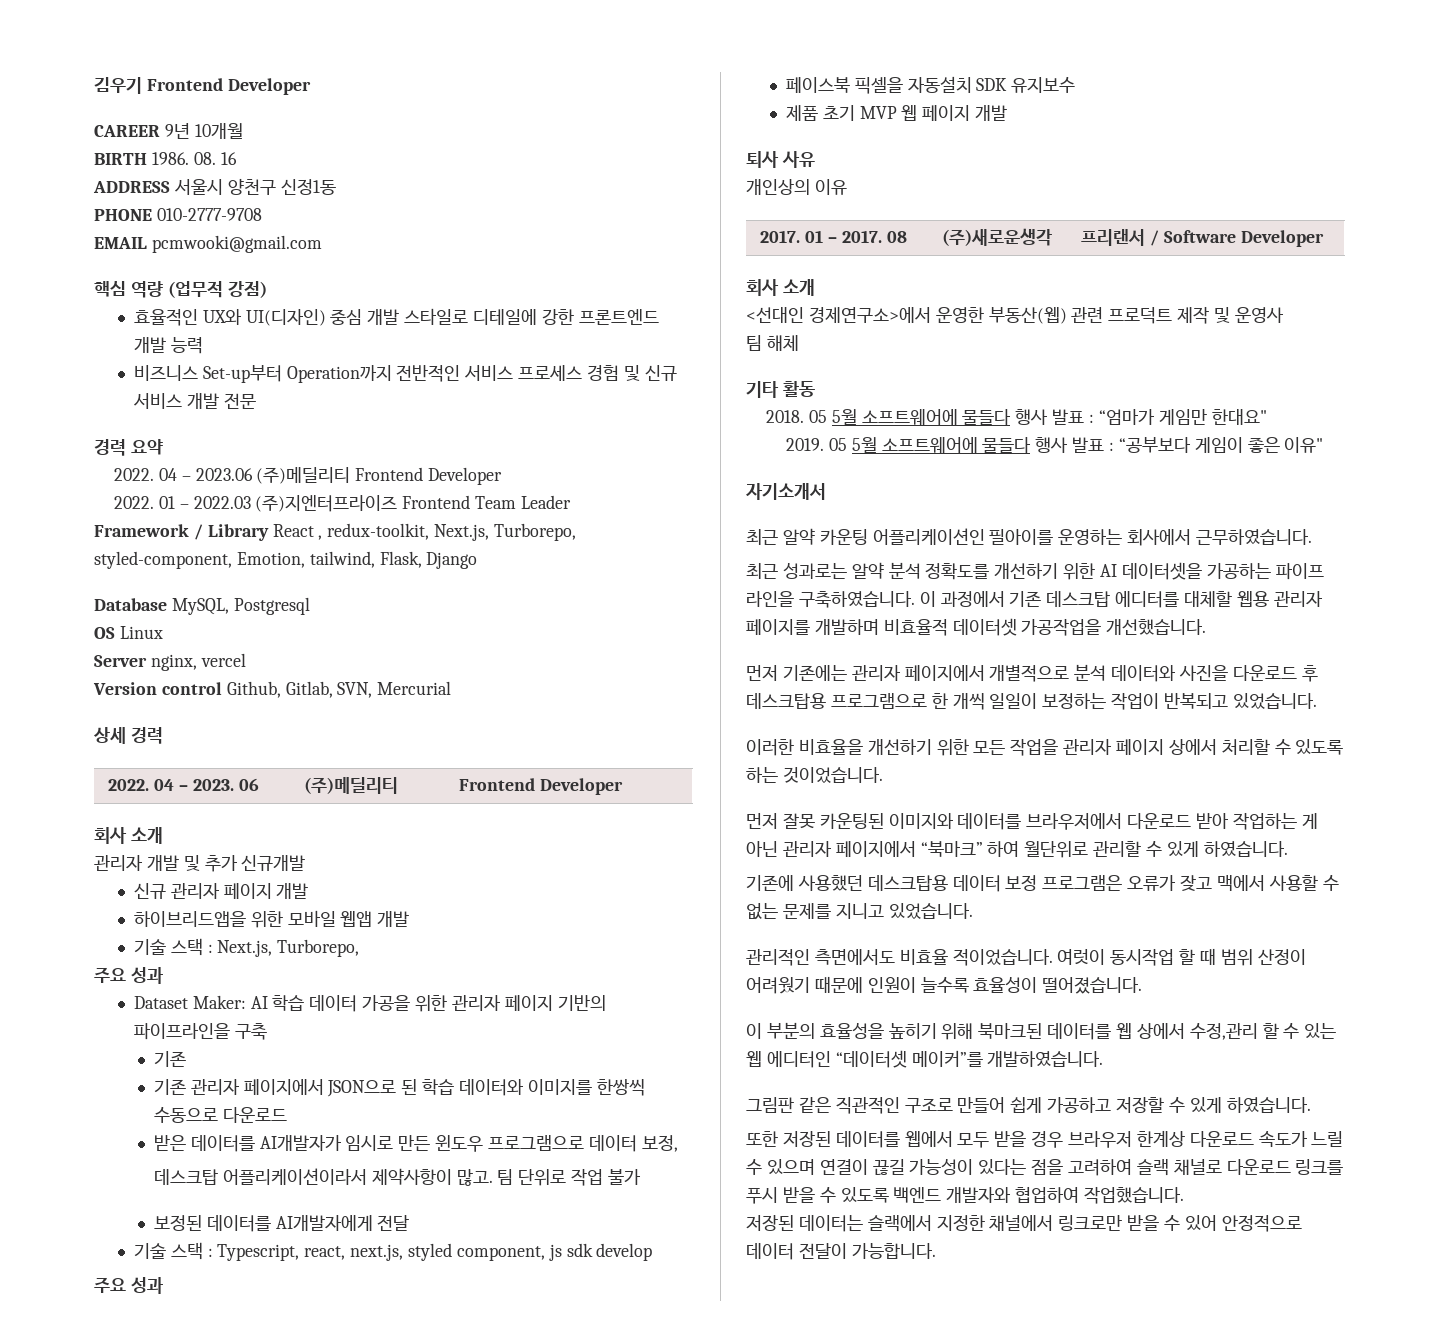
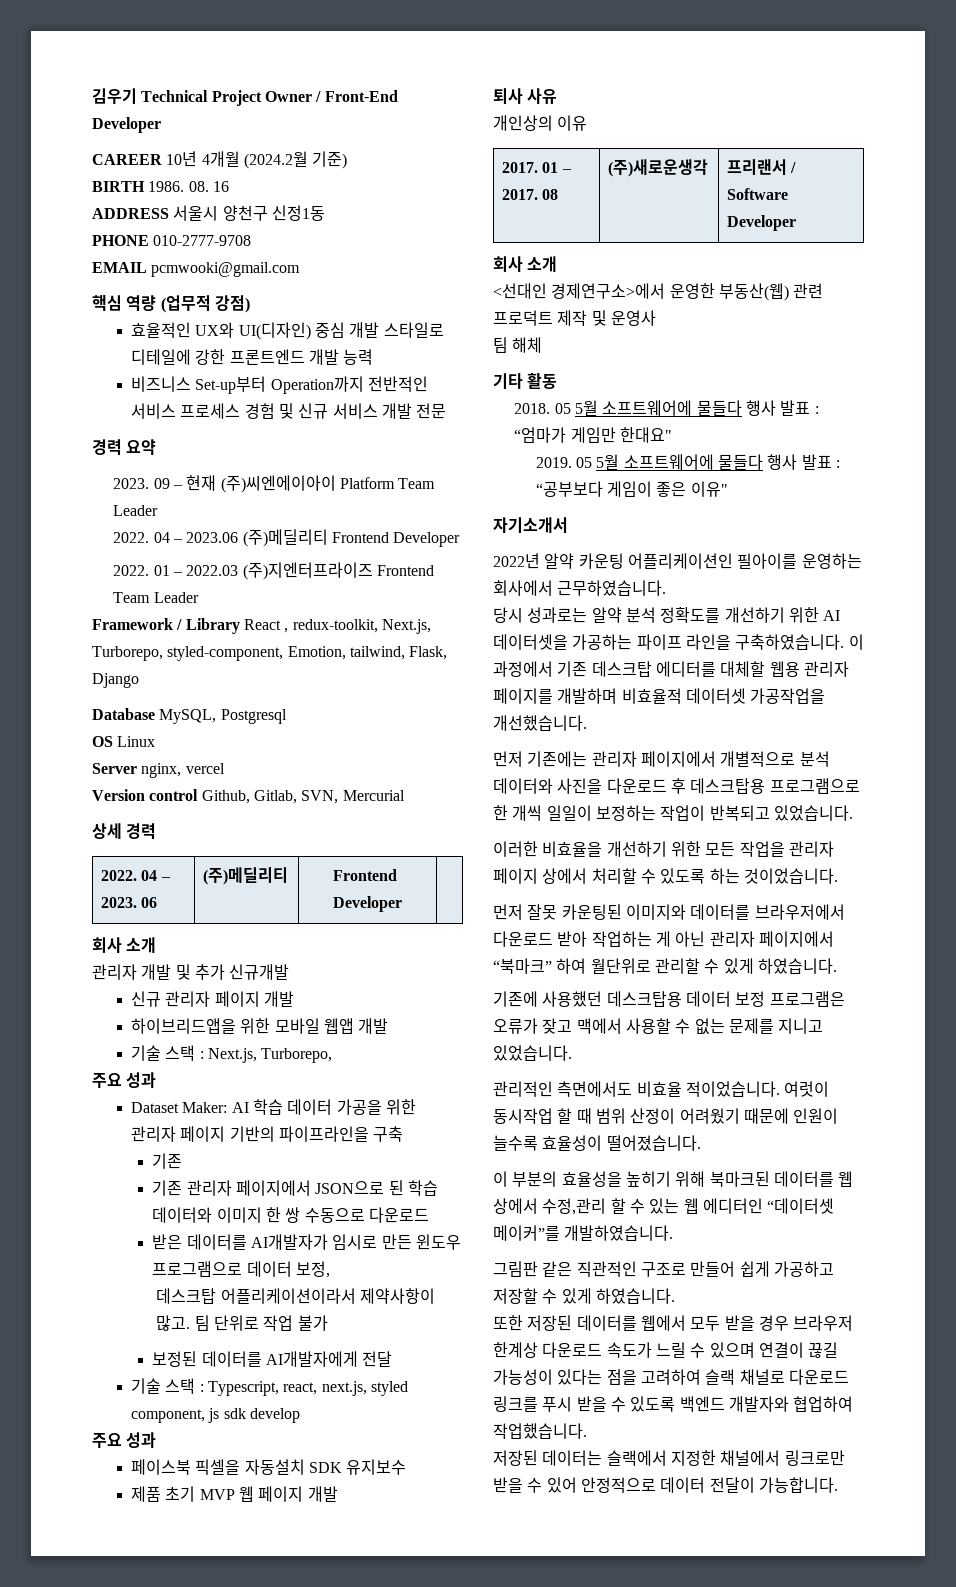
[146,78,311,95] [94,123,243,139] Frontend Developer // CAREER 9년 10개월 -> [141,90,398,106] [92,117,161,133] [92,151,348,169] Technical Project Owner / Front-End Developer // CAREER 10년 4개월 (2024.2월 기준)
(163, 447) none -> [113,475,436,493] [113,505,159,516] // 2023. 09 – 현재 (주)씨엔에이아이 Platform Team Leader
[527,1079,645,1096] 이미지를 한쌍씩 -> [216,1207,301,1223] 이미지 한 쌍
[746,529,778,545] 최근 -> [493,553,540,569] 2022년
[746,563,778,579] 최근 -> [493,607,523,623] 당시

